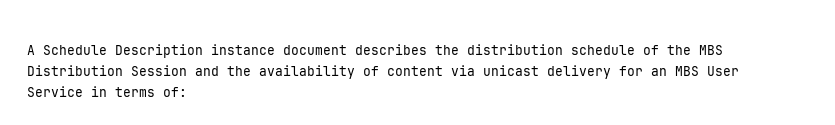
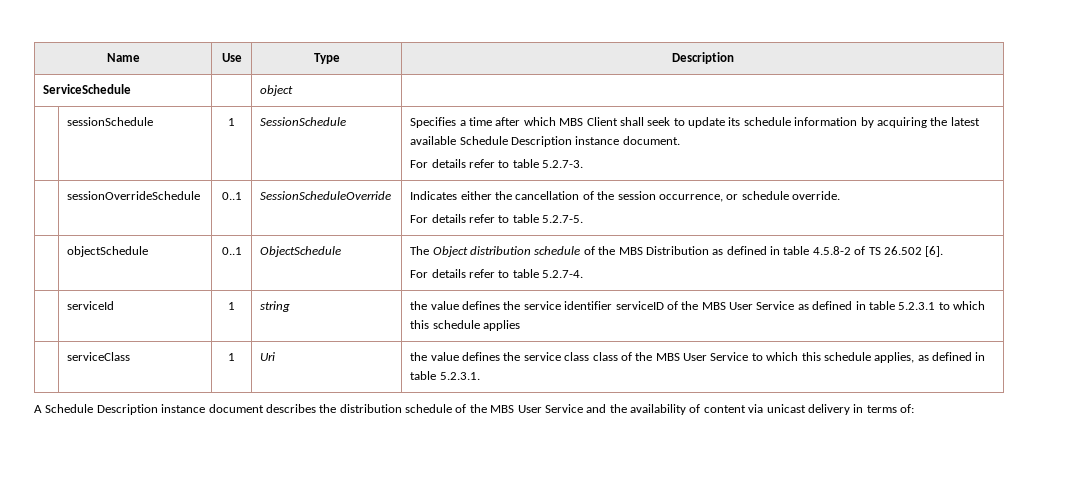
(27, 50) none -> [106,53,140,62] [221,53,242,62] [313,53,340,64] [671,52,734,64] [43,84,132,94] [260,85,294,96] [67,117,154,126] [228,118,235,126] [260,117,347,126] [410,117,980,128] [410,136,680,147] [410,159,584,168] [67,191,201,200] [221,192,242,200] [260,191,392,200] [410,191,841,202] [410,214,584,223] [67,246,149,257] [221,247,242,255] [260,246,342,257] [410,246,944,257] [410,269,584,278] [67,301,115,310] [228,302,235,310] [260,301,291,312] [410,301,986,310] [410,320,521,331] [67,352,131,361] [228,353,235,361] [260,352,276,361] [410,352,986,363] [410,371,480,380] Name | Use | Type | Description // ServiceSchedule | | object | // | sessionSchedule | 1 | SessionSchedule | Specifies a time after which MBS Client shall seek to update its schedule information by acquiring the latest available Schedule Description instance document. // For details refer to table 5.2.7-3. // | sessionOverrideSchedule | 0..1 | SessionScheduleOverride | Indicates either the cancellation of the session occurrence, or schedule override. // For details refer to table 5.2.7-5. // | objectSchedule | 0..1 | ObjectSchedule | The Object distribution schedule of the MBS Distribution as defined in table 4.5.8-2 of TS 26.502 [6]. // For details refer to table 5.2.7-4. // | serviceId | 1 | string | the value defines the service identifier serviceID of the MBS User Service as defined in table 5.2.3.1 to which this schedule applies // | serviceClass | 1 | Uri | the value defines the service class class of the MBS User Service to which this schedule applies, as defined in table 5.2.3.1. //
[27,65,187,76] Distribution Session -> [517,404,583,413] User Service
[619,66,739,76] [27,86,83,97] for an MBS User Service -> (850, 409) none

